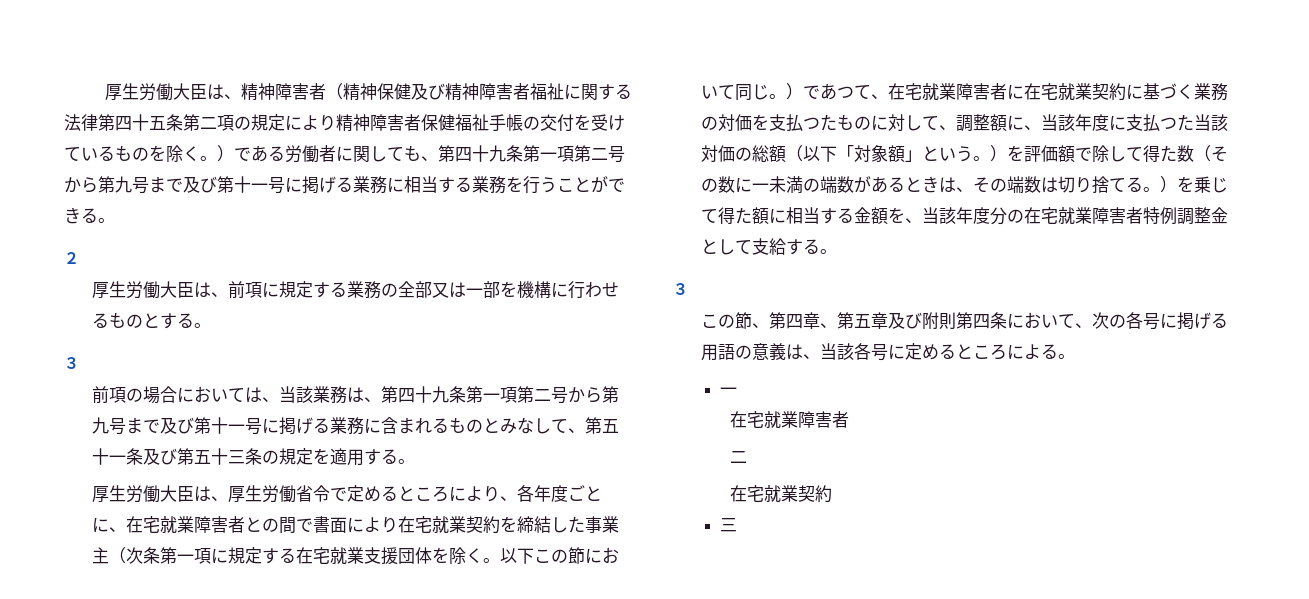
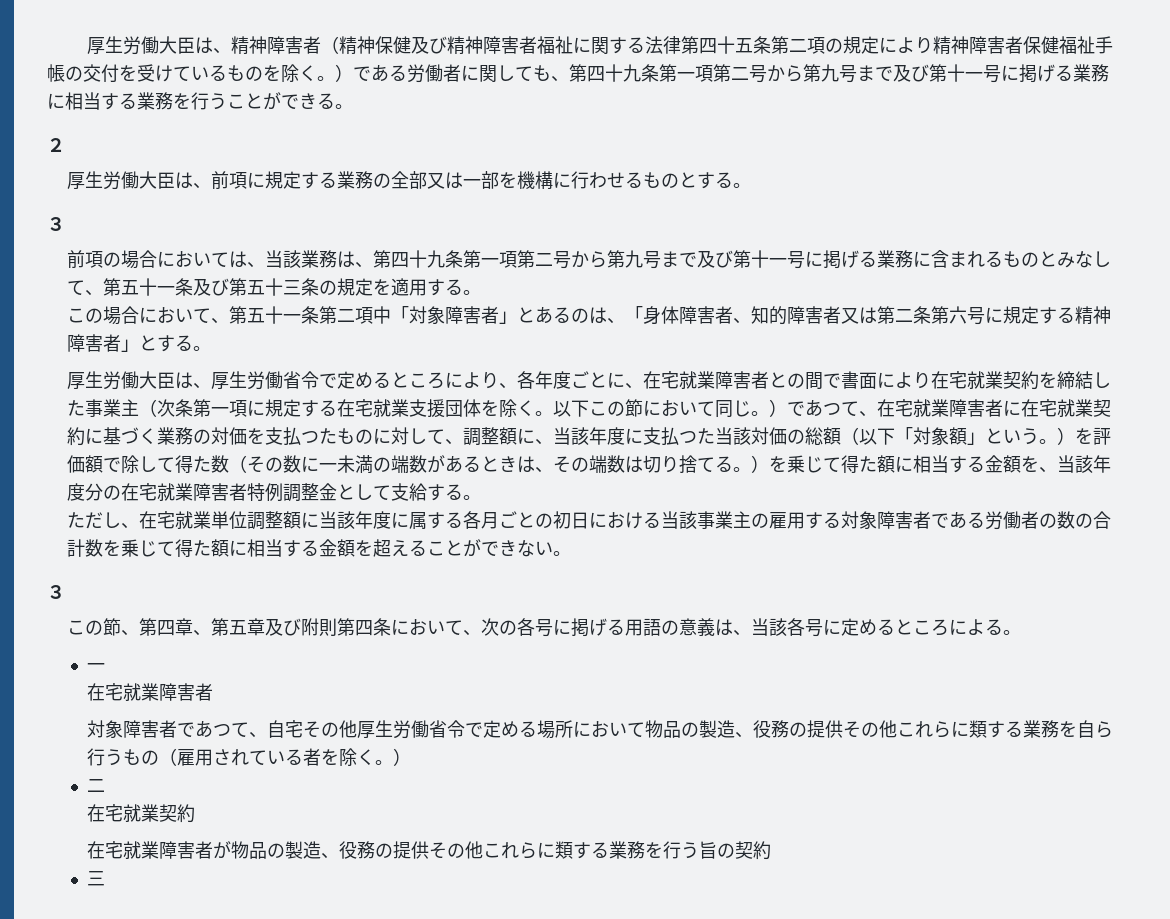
(416, 461) none -> [67,306,1112,325] [67,334,212,352] // この場合において、第五十一条第二項中「対象障害者」とあるのは、「身体障害者、知的障害者又は第二条第六号に規定する精神障害者」とする。
(838, 251) none -> [67,511,1112,530] [67,539,572,557] // ただし、在宅就業単位調整額に当該年度に属する各月ごとの初日における当該事業主の雇用する対象障害者である労働者の数の合計数を乗じて得た額に相当する金額を超えることができない。
[729,451,747,463] [729,485,798,502] 二 // 在宅就業 -> [87,720,1114,739] [87,748,412,766] [86,779,105,792] [87,804,196,823] [87,841,736,859] 対象障害者であつて、自宅その他厚生労働省令で定める場所において物品の製造、役務の提供その他これらに類する業務を自ら行うもの（雇用されている者を除く。） // 二 // 在宅就業契約 // 在宅就業障害者が物品の製造、役務の提供その他これらに類する業務を行う旨の

